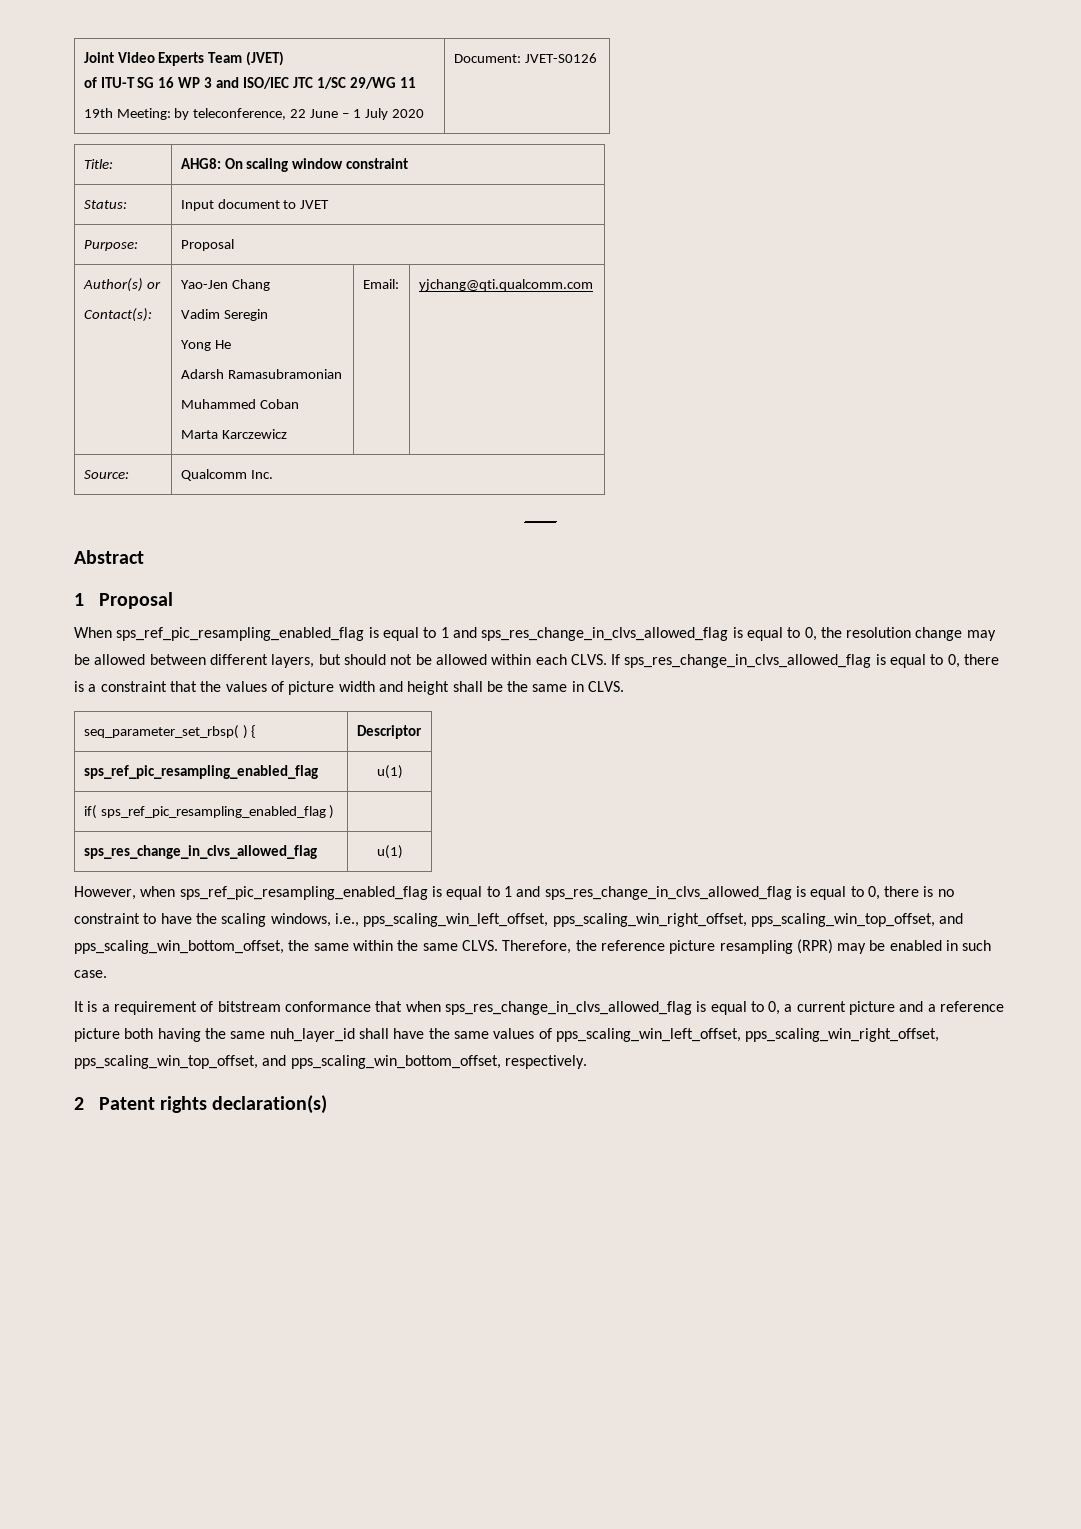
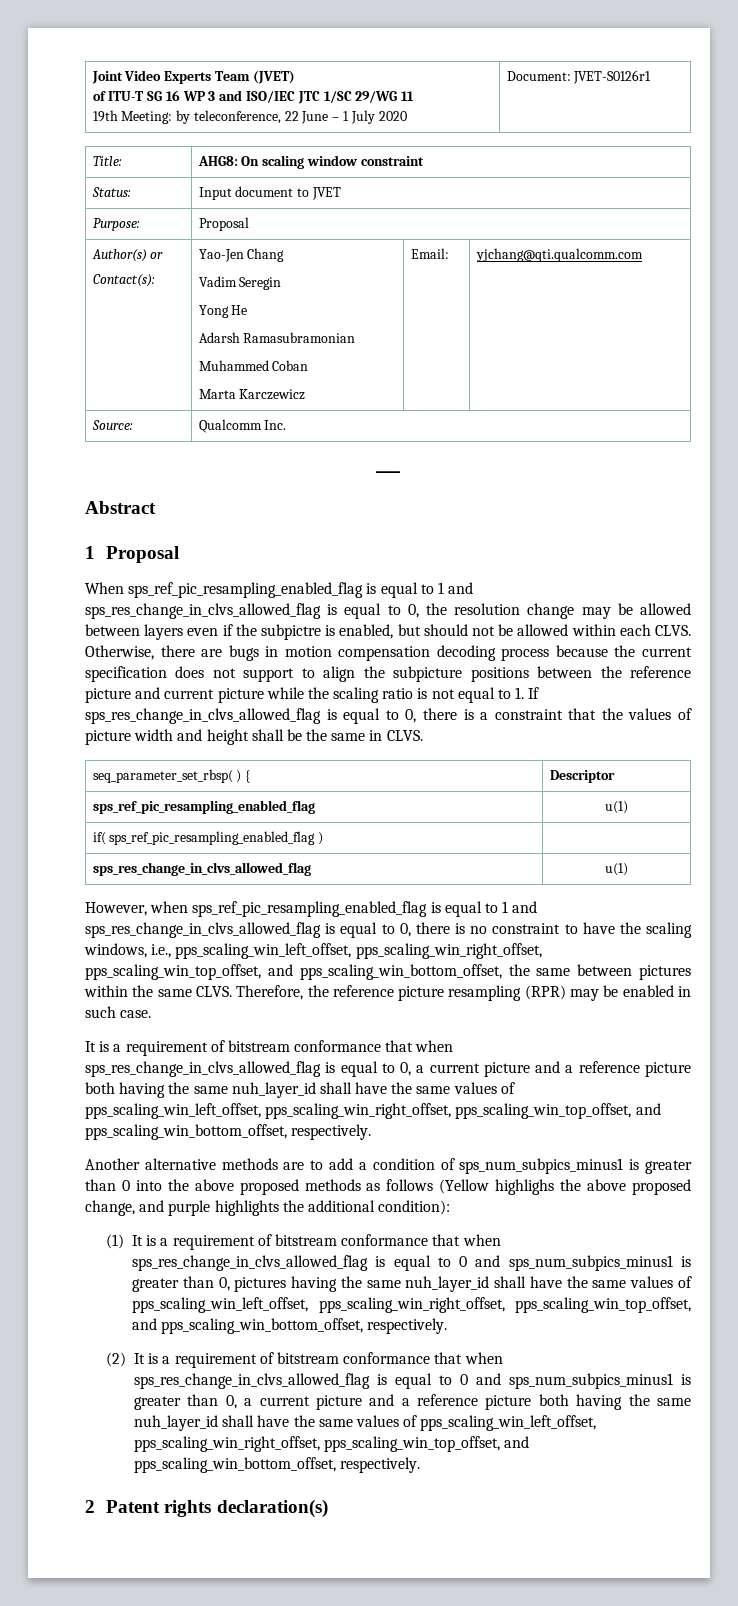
[524,53,597,63] JVET-S0126 -> [573,70,652,84] JVET-S0126r1
[209,654,315,668] different layers, -> [144,624,394,640] layers even if the subpictre is enabled,
(607, 659) none -> [85,645,692,661] [85,666,691,682] [85,687,525,703] Otherwise, there are bugs in motion compensation decoding process because the current specification does not support to align the subpicture positions between the reference picture and current picture while the scaling ratio is not equal to 1.
(349, 947) none -> [577,964,691,980] between pictures
(587, 1062) none -> [85,1158,692,1174] [85,1179,691,1195] [85,1200,451,1216] [106,1234,501,1250] [132,1255,691,1271] [132,1276,692,1292] [132,1297,691,1313] [132,1318,448,1334] [106,1352,503,1368] [134,1373,691,1389] [134,1394,691,1410] [134,1415,597,1431] [134,1436,530,1452] [134,1457,421,1473] // Another alternative methods are to add a condition of sps_num_subpics_minus1 is greater than 0 into the above proposed methods as follows (Yellow highlighs the above proposed change, and purple highlights the additional condition): // (1) It is a requirement of bitstream conformance that when sps_res_change_in_clvs_allowed_flag is equal to 0 and sps_num_subpics_minus1 is greater than 0, pictures having the same nuh_layer_id shall have the same values of pps_scaling_win_left_offset, pps_scaling_win_right_offset, pps_scaling_win_top_offset, and pps_scaling_win_bottom_offset, respectively. // (2) It is a requirement of bitstream conformance that when sps_res_change_in_clvs_allowed_flag is equal to 0 and sps_num_subpics_minus1 is greater than 0, a current picture and a reference picture both having the same nuh_layer_id shall have the same values of pps_scaling_win_left_offset, pps_scaling_win_right_offset, pps_scaling_win_top_offset, and pps_scaling_win_bottom_offset, respectively.

